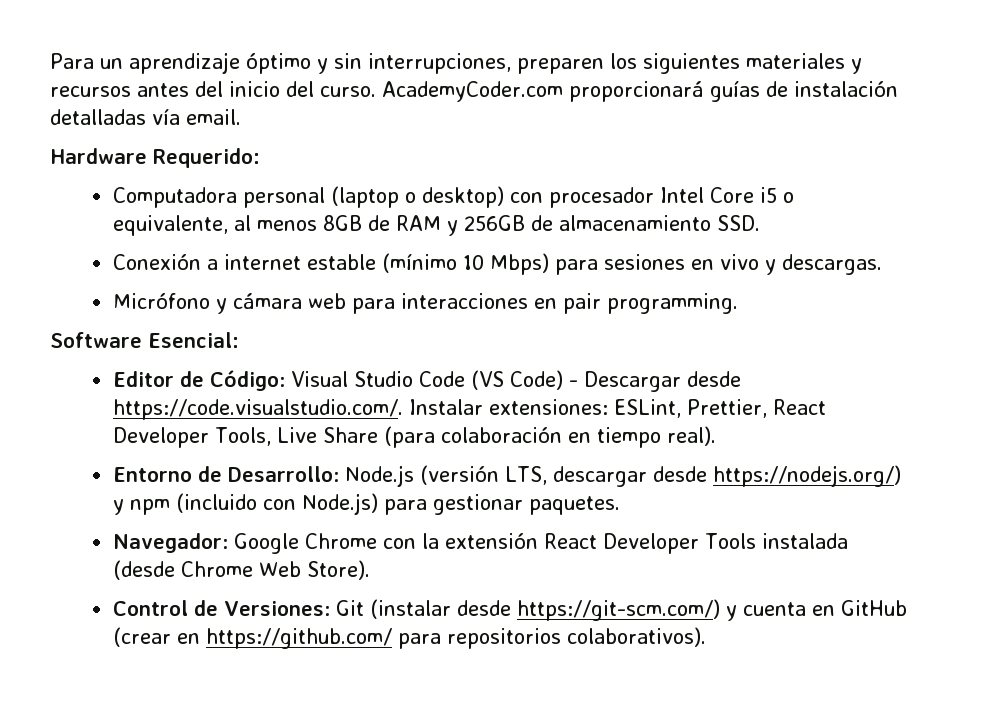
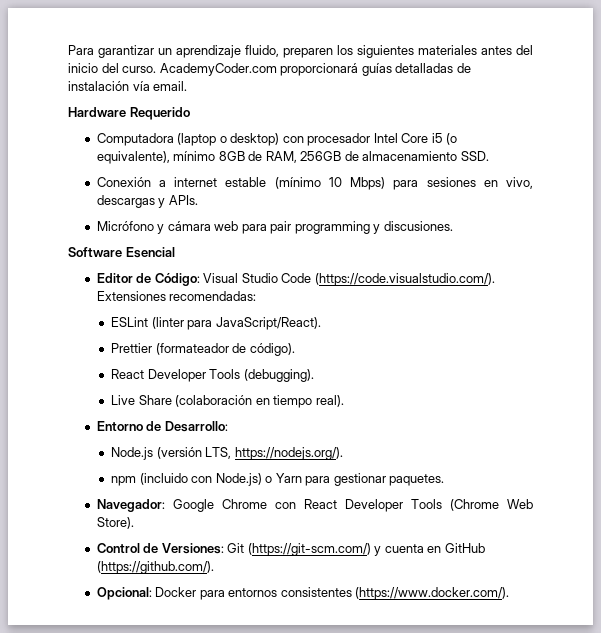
(94, 61) none -> [98,45,154,58] garantizar
[246,53,511,74] óptimo y sin interrupciones, -> [245,45,279,57] fluido,
[851,58,862,74] [50,86,131,97] y recursos -> (477, 50) none
(760, 91) none -> [395,63,454,73] detalladas
[50,109,146,125] detalladas -> (129, 86) none
[153,148,260,168] Requerido: -> [129,107,190,120] Requerido
[242,187,325,208] personal -> (174, 139) none
[782,192,794,203] [112,215,458,236] o equivalente, al menos 8GB de RAM y -> [446,133,458,145] [96,151,297,164] (o equivalente), mínimo 8GB de RAM,
[719,254,882,275] vivo y descargas. -> [505,177,533,189] [96,195,198,208] vivo, descargas y APIs.
[400,293,738,314] interacciones en pair programming. -> [270,221,453,234] pair programming y discusiones.
[148,332,239,348] Esencial: -> [125,247,175,258] Esencial
[470,370,741,392] [112,399,826,420] [112,426,562,448] (VS Code) - Descargar desde https://code.visualstudio.com/. Instalar extensiones: ESLint, Prettier, React Developer Tools, Live Share (para colaboración -> [314,273,495,286] [96,291,257,301] [111,317,321,330] [111,343,295,356] [111,369,314,382] [111,395,253,407] (https://code.visualstudio.com/). Extensiones recomendadas: // ESLint (linter para JavaScript/React). // Prettier (formateador de código). // React Developer Tools (debugging). // Live Share (colaboración
(339, 474) none -> (228, 426) //
[552,465,901,487] [112,499,124,515] descargar desde https://nodejs.org/) y -> [234,447,343,460] https://nodejs.org/). //
(378, 504) none -> [265,473,302,483] o Yarn
[421,533,848,554] [112,560,253,580] la extensión React Developer Tools instalada (desde Chrome -> [303,499,499,512] React Developer Tools (Chrome
[369,599,720,621] (instalar desde https://git-scm.com/) -> [247,543,371,556] (https://git-scm.com/)
[112,627,706,649] (crear en https://github.com/ para repositorios colaborativos). -> [96,561,214,574] [96,587,510,600] (https://github.com/). // Opcional: Docker para entornos consistentes (https://www.docker.com/).

